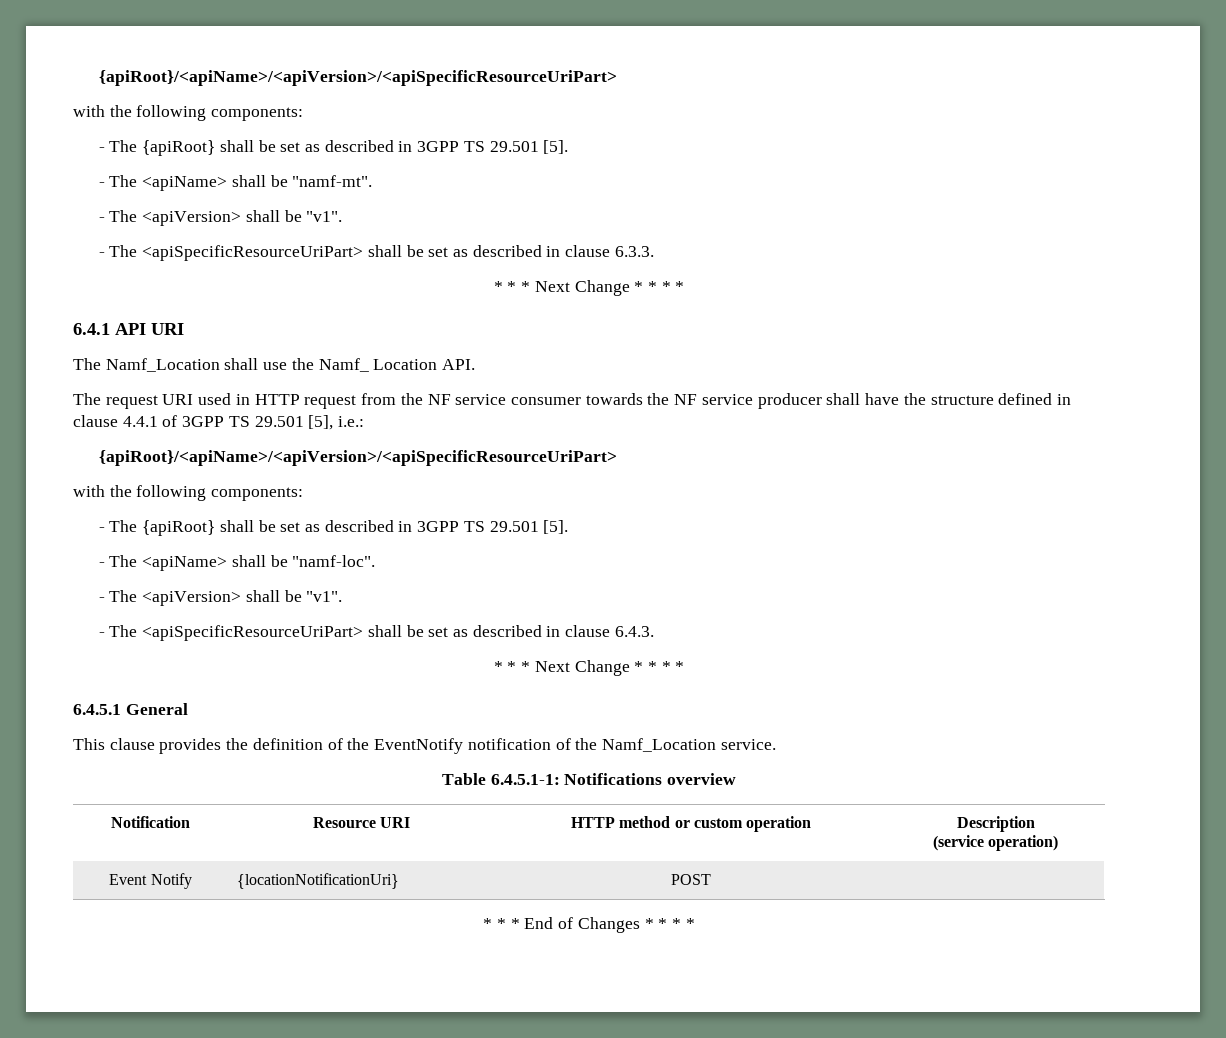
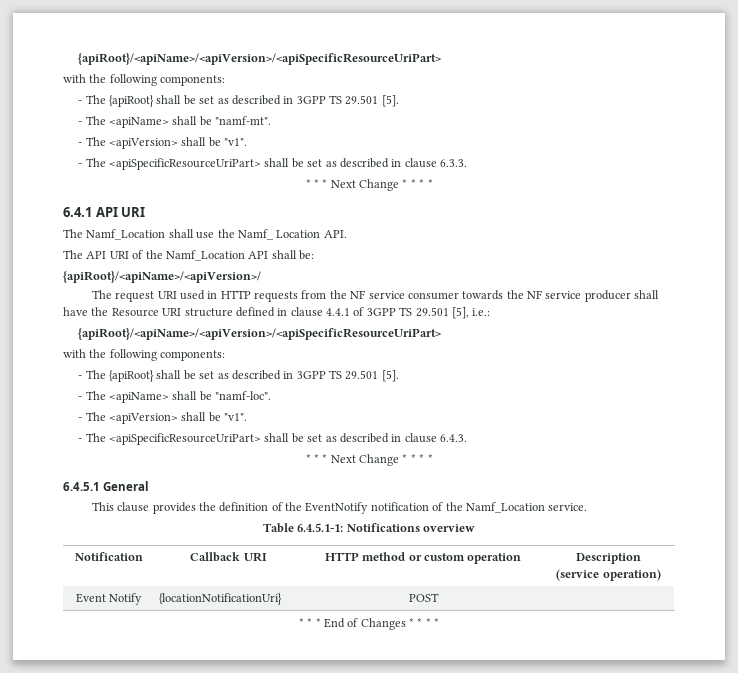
(476, 364) none -> [63,250,314,261] [63,271,261,283] // The API URI of the Namf_Location API shall be: // {apiRoot}/<apiName>/<apiVersion>/
[304,395,357,409] request -> [254,291,299,302] requests
(926, 399) none -> [111,308,182,317] Resource URI
[312,817,376,828] Resource -> [190,552,241,562] Callback

